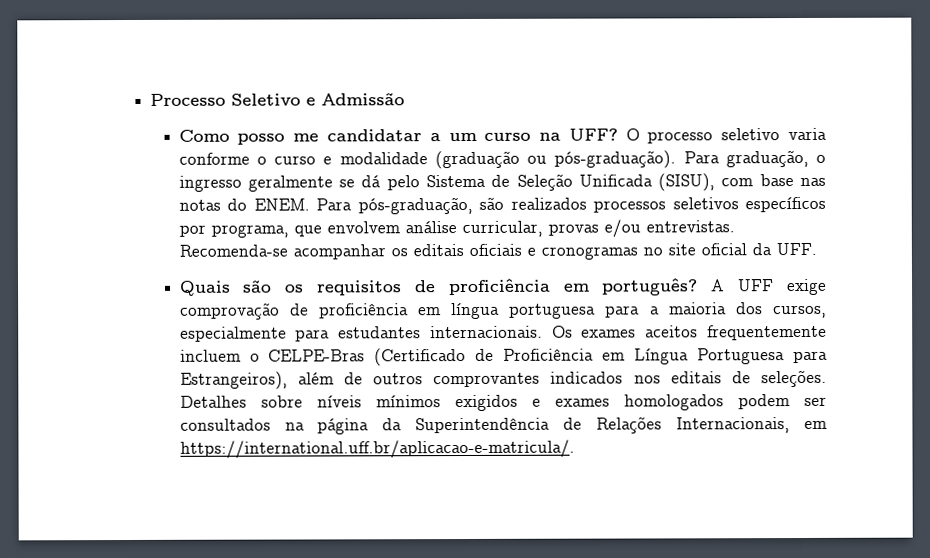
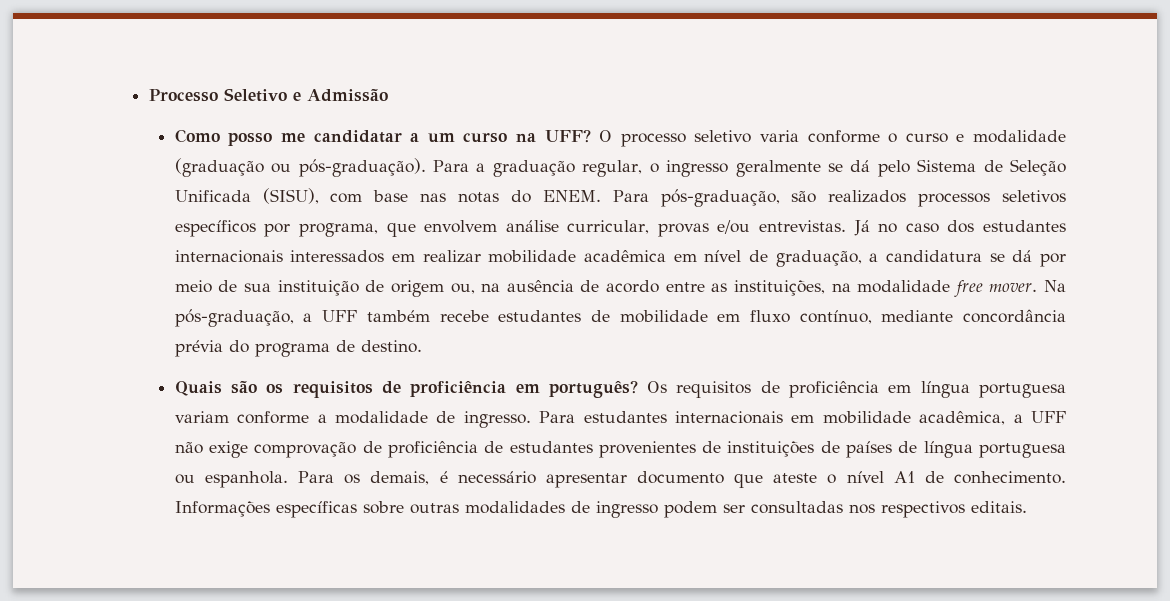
[725,149,809,168] graduação, -> [476,160,643,177] a graduação regular,
[178,242,817,260] Recomenda-se acompanhar os editais oficiais e cronogramas no site oficial da UFF. -> [853,220,1066,236] [174,250,1066,267] [174,280,1066,297] [174,309,1067,327] [174,340,422,357] Já no caso dos estudantes internacionais interessados em realizar mobilidade acadêmica em nível de graduação, a candidatura se dá por meio de sua instituição de origem ou, na ausência de acordo entre as instituições, na modalidade free mover. Na pós-graduação, a UFF também recebe estudantes de mobilidade em fluxo contínuo, mediante concordância prévia do programa de destino.
[711,278,827,296] [179,302,280,320] A UFF exige comprovação -> [647,381,752,398] Os requisitos
[605,302,827,319] [179,324,827,342] [179,347,828,367] [179,369,828,390] [179,394,827,412] [179,416,827,435] [179,439,575,459] para a maioria dos cursos, especialmente para estudantes internacionais. Os exames aceitos frequentemente incluem o CELPE-Bras (Certificado de Proficiência em Língua Portuguesa para Estrangeiros), além de outros comprovantes indicados nos editais de seleções. Detalhes sobre níveis mínimos exigidos e exames homologados podem ser consultados na página da Superintendência de Relações Internacionais, em https://international.uff.br/aplicacao-e-matricula/. -> [174,411,1066,428] [174,441,1067,458] [174,471,1066,488] [174,501,1027,518] variam conforme a modalidade de ingresso. Para estudantes internacionais em mobilidade acadêmica, a UFF não exige comprovação de proficiência de estudantes provenientes de instituições de países de língua portuguesa ou espanhola. Para os demais, é necessário apresentar documento que ateste o nível A1 de conhecimento. Informações específicas sobre outras modalidades de ingresso podem ser consultadas nos respectivos editais.

